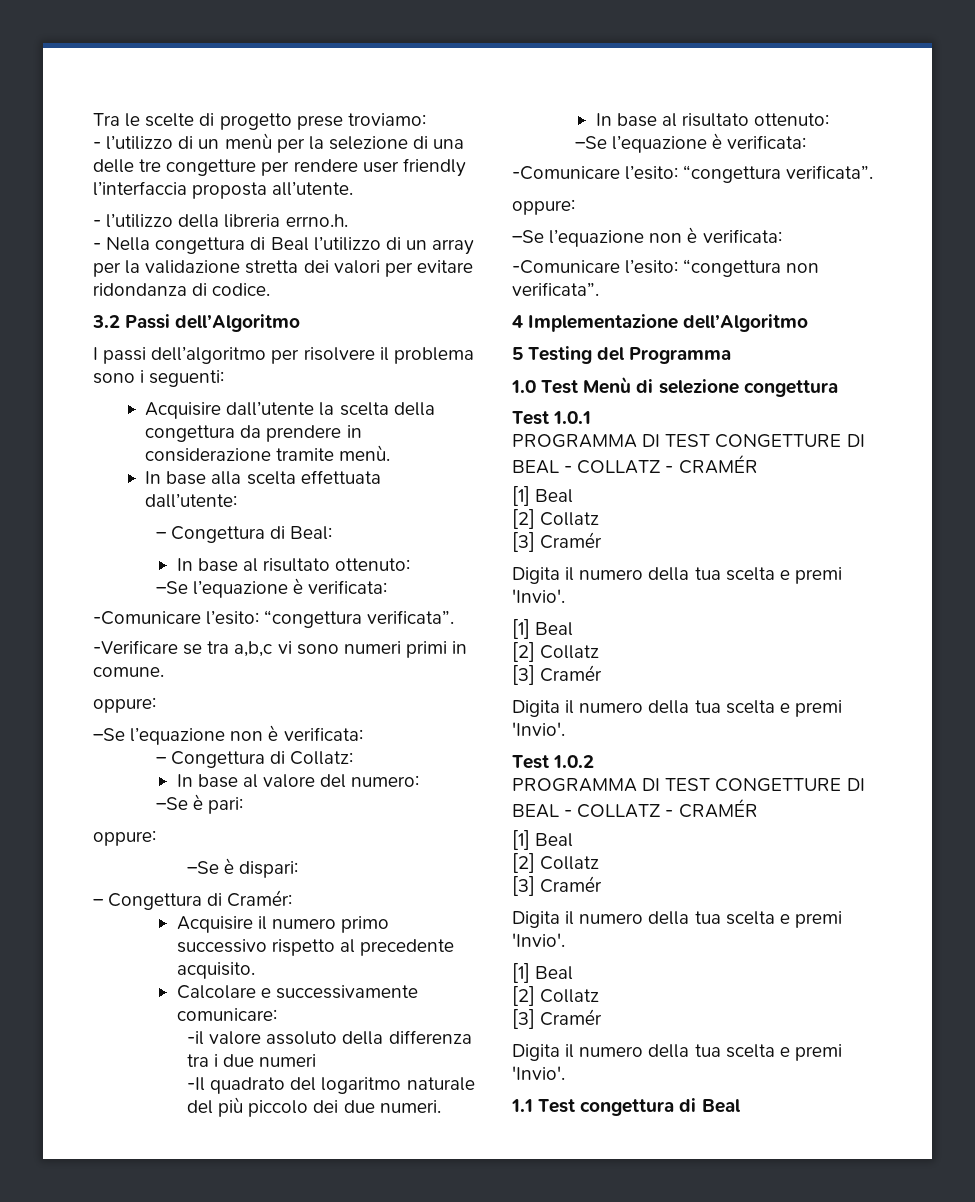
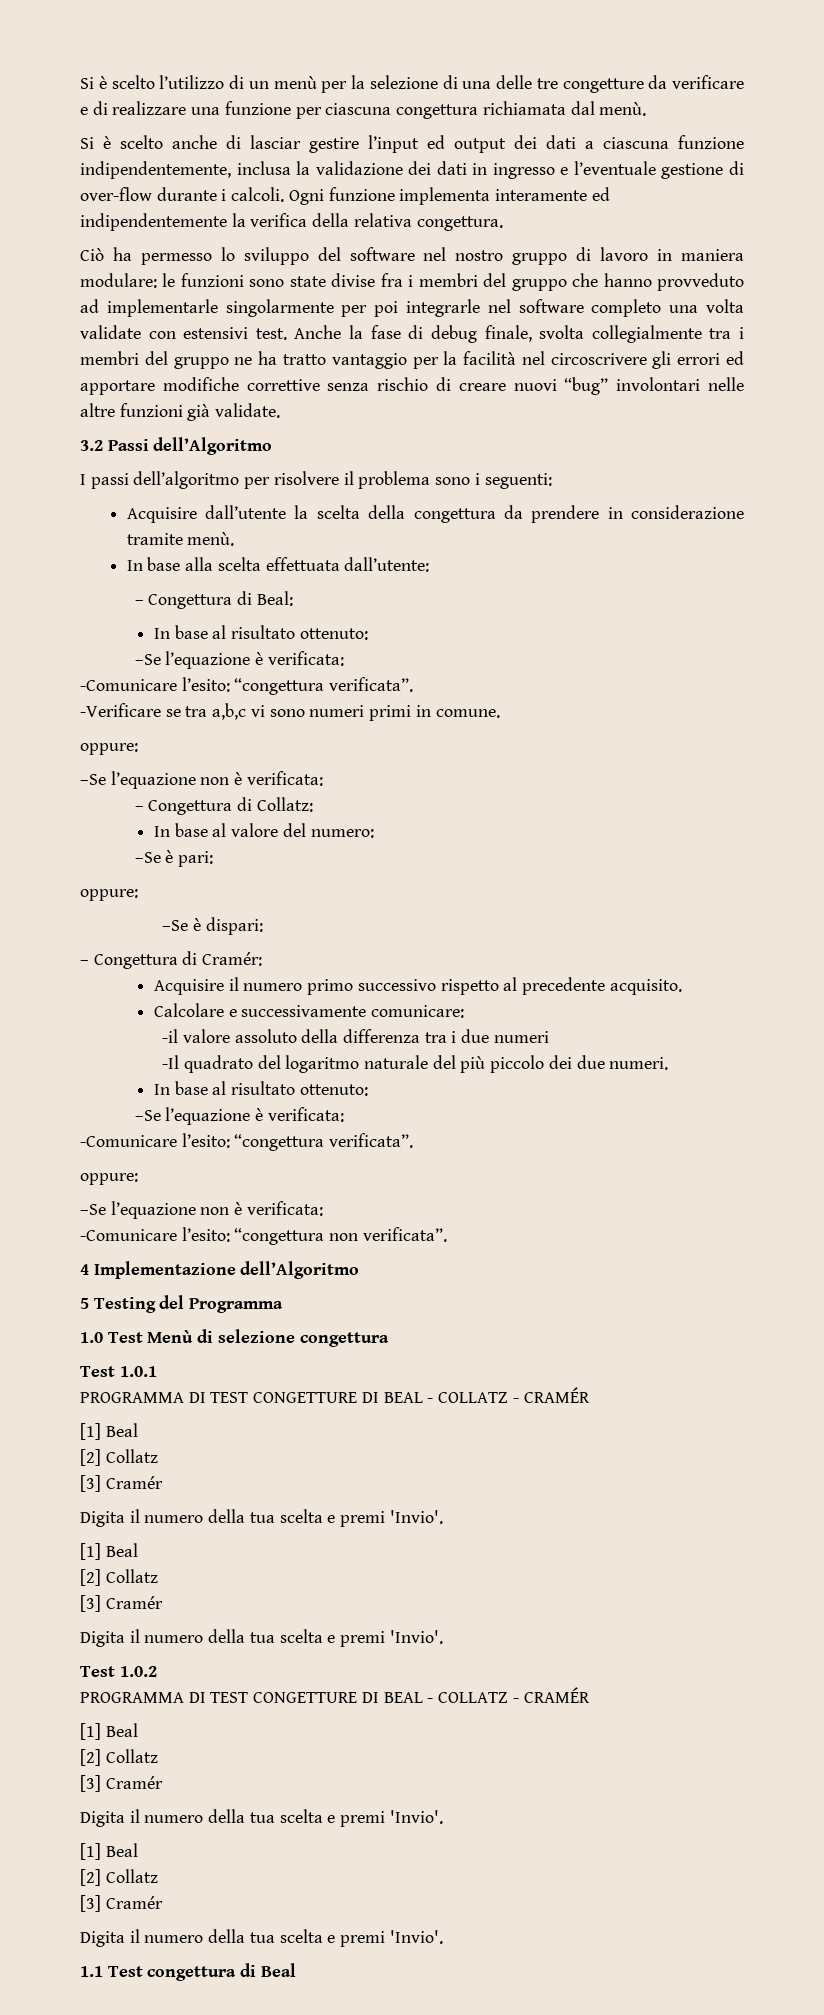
[93,113,426,130] [93,142,101,149] Tra le scelte di progetto prese troviamo: // - -> [80,75,155,89] Si è scelto
[261,158,466,177] [93,181,354,199] [93,213,348,228] [93,236,475,255] [93,260,473,277] [93,283,271,296] per rendere user friendly l’interfaccia proposta all’utente. // - l’utilizzo della libreria errno.h. // - Nella congettura di Beal l’utilizzo di un array per la validazione stretta dei valori per evitare ridondanza di codice. -> [648,75,744,89] [80,101,647,119] [80,135,744,153] [80,161,744,179] [80,187,610,205] [80,213,503,231] [80,247,744,265] [80,273,744,291] [80,299,744,317] [80,325,745,343] [80,351,745,369] [80,377,744,395] [80,403,281,421] da verificare e di realizzare una funzione per ciascuna congettura richiamata dal menù. // Si è scelto anche di lasciar gestire l’input ed output dei dati a ciascuna funzione indipendentemente, inclusa la validazione dei dati in ingresso e l’eventuale gestione di over-flow durante i calcoli. Ogni funzione implementa interamente ed indipendentemente la verifica della relativa congettura. // Ciò ha permesso lo sviluppo del software nel nostro gruppo di lavoro in maniera modulare: le funzioni sono state divise fra i membri del gruppo che hanno provveduto ad implementarle singolarmente per poi integrarle nel software completo una volta validate con estensivi test. Anche la fase di debug finale, svolta collegialmente tra i membri del gruppo ne ha tratto vantaggio per la facilità nel circoscrivere gli errori ed apportare modifiche correttive senza rischio di creare nuovi “bug” involontari nelle altre funzioni già validate.

